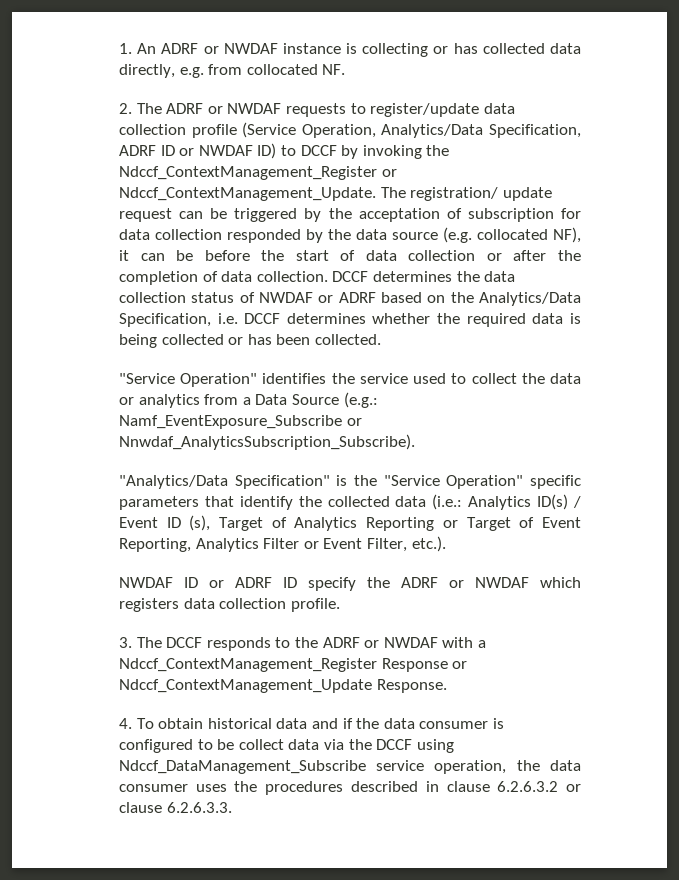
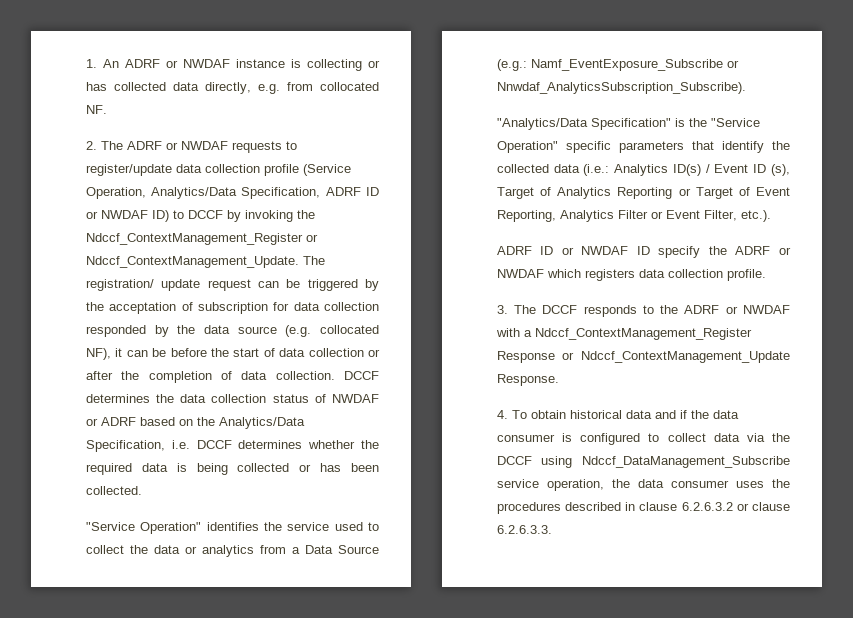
[118,577,272,588] NWDAF ID or ADRF -> [496,246,629,255] ADRF ID or NWDAF
[217,739,235,750] be -> (660, 437) none

